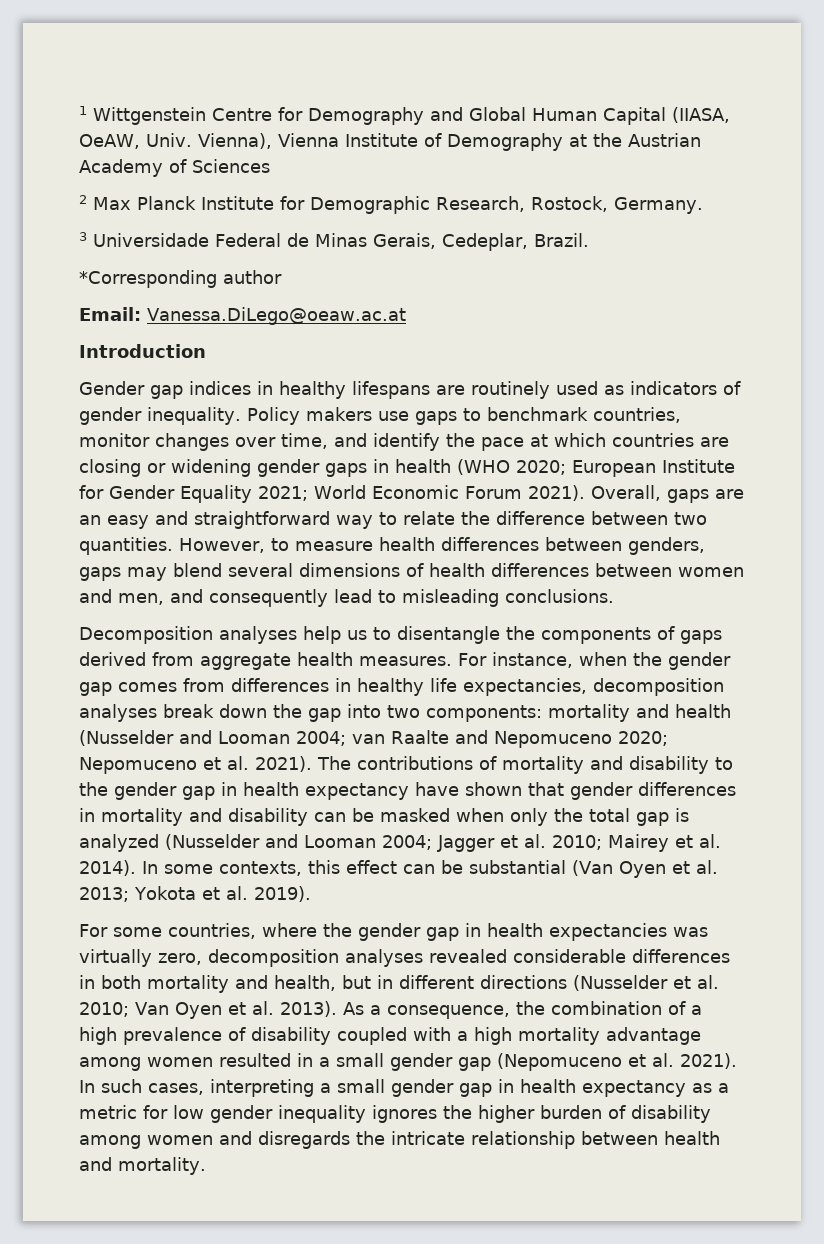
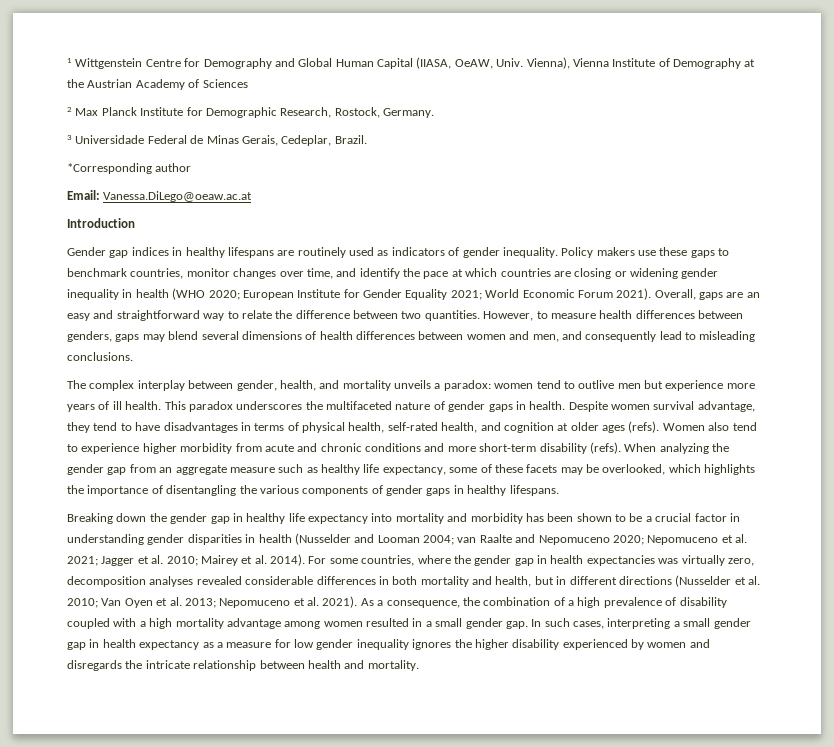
(409, 416) none -> [659,247,688,256] these
[325,463,367,477] gaps -> [67,289,119,300] inequality
[79,626,722,644] [79,652,731,670] [79,678,724,696] [79,704,669,722] Decomposition analyses help us to disentangle the components of gaps derived from aggregate health measures. For instance, when the gender gap comes from differences in healthy life expectancies, decomposition analyses break down the gap into two components: mortality and -> [67,380,755,391] [67,401,755,412] [67,421,757,433] [67,442,729,454] [67,464,756,475] [67,485,559,496] [67,513,740,524] [67,534,256,545] The complex interplay between gender, health, and mortality unveils a paradox: women tend to outlive men but experience more years of ill health. This paradox underscores the multifaceted nature of gender gaps in health. Despite women survival advantage, they tend to have disadvantages in terms of physical health, self-rated health, and cognition at older ages (refs). Women also tend to experience higher morbidity from acute and chronic conditions and more short-term disability (refs). When analyzing the gender gap from an aggregate measure such as healthy life expectancy, some of these facets may be overlooked, which highlights the importance of disentangling the various components of gender gaps in healthy lifespans. // Breaking down the gender gap in healthy life expectancy into mortality and morbidity has been shown to be a crucial factor in understanding gender disparities in
[255,756,733,774] [79,782,736,800] [79,808,689,826] [79,834,432,852] 2021). The contributions of mortality and disability to the gender gap in health expectancy have shown that gender differences in mortality and disability can be masked when only the total gap is analyzed (Nusselder and Looman 2004; -> [67,556,98,566] 2021;
[142,860,718,878] [79,886,311,902] In some contexts, this effect can be substantial (Van Oyen et al. 2013; Yokota et al. 2019). // -> (305, 560) none
[279,1001,337,1017] 2013). -> [184,596,358,608] 2013; Nepomuceno et al. 2021).
[458,1053,737,1071] gap (Nepomuceno et al. 2021). -> [505,621,528,629] gap.
[79,1105,137,1119] metric -> [226,642,272,648] measure
[540,1105,711,1123] [79,1135,141,1149] burden of disability among -> [512,639,644,650] disability experienced by

